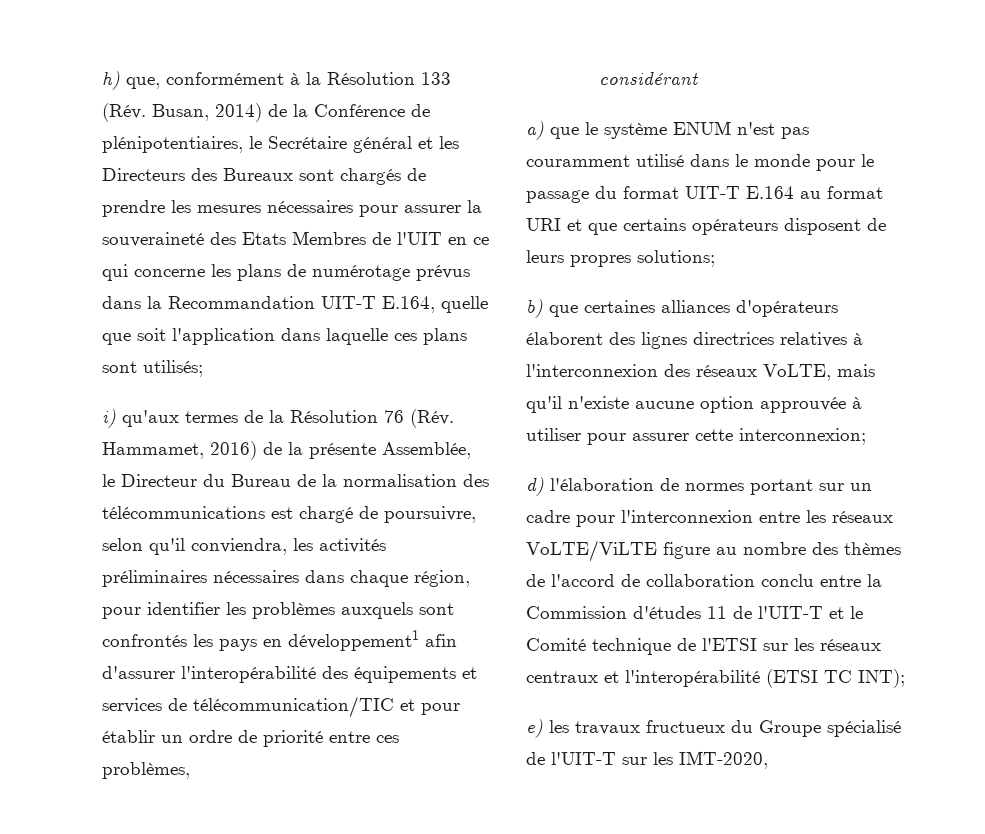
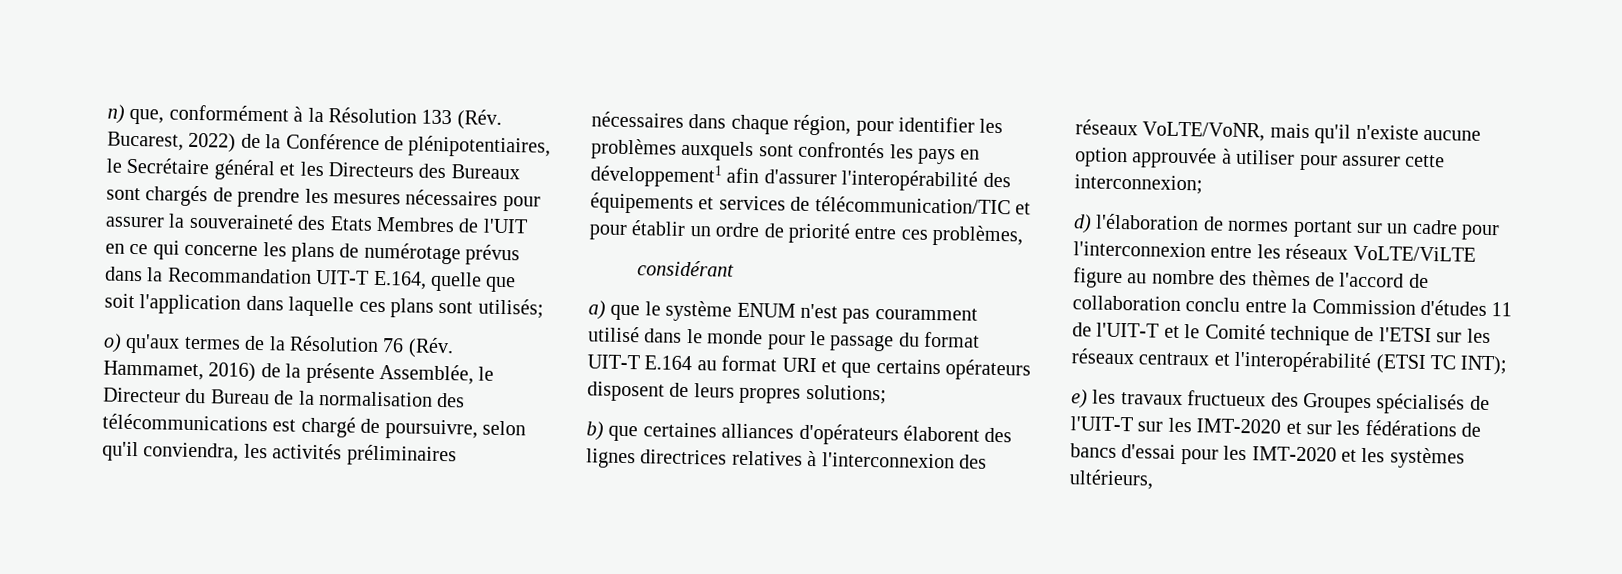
[102,71,120,90] h) -> [107,104,125,124] n)
[152,103,262,122] Busan, 2014) -> [107,131,237,153] Bucarest, 2022)
[102,409,116,428] i) -> [103,333,122,353] o)
[763,364,831,381] VoLTE, -> [1142,121,1266,142] VoLTE/VoNR,
[731,720,901,737] du Groupe spécialisé -> [1270,392,1466,415] des Groupes spécialisés
[679,751,768,769] IMT-2020, -> [1196,418,1482,437] [1070,443,1465,469] [1069,469,1154,490] IMT-2020 et sur les fédérations de bancs d'essai pour les IMT-2020 et les systèmes ultérieurs,

